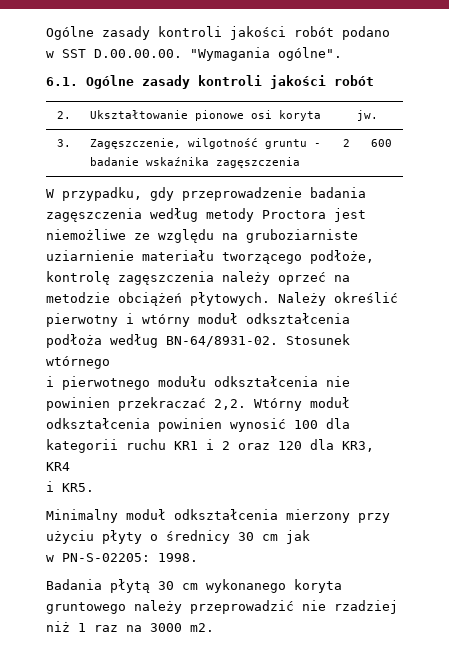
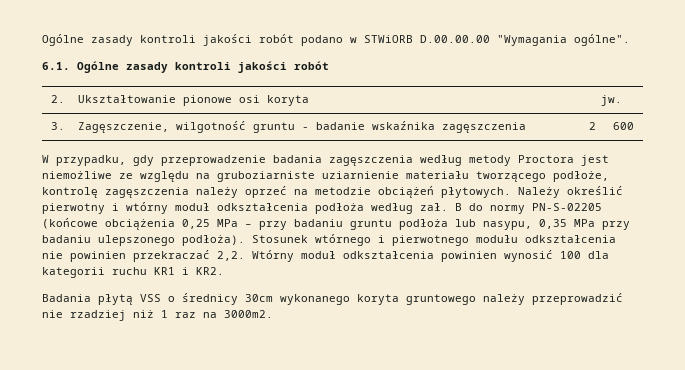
[62,49,182,58] SST D.00.00.00. -> [364,35,490,43] STWiORB D.00.00.00
[166,336,278,347] BN-64/8931-02. -> [420,203,602,214] [42,218,630,230] [42,235,245,246] zał. B do normy PN-S-02205 (końcowe obciążenia 0,25 MPa – przy badaniu gruntu podłoża lub nasypu, 0,35 MPa przy badaniu ulepszonego podłoża).
(110, 362) // -> (371, 240) none
[222,439,374,452] [46,462,70,471] [46,481,94,492] [46,509,390,523] [46,530,310,544] [46,553,198,562] [46,579,198,593] 2 oraz 120 dla KR3, KR4 // i KR5. // Minimalny moduł odkształcenia mierzony przy użyciu płyty o średnicy 30 cm jak // w PN-S-02205: 1998. // Badania płytą 30 cm -> [196,267,224,275] [42,293,273,305] KR2. // Badania płytą VSS o średnicy 30cm
[150,623,214,632] 3000 m2. -> [224,310,273,318] 3000m2.

